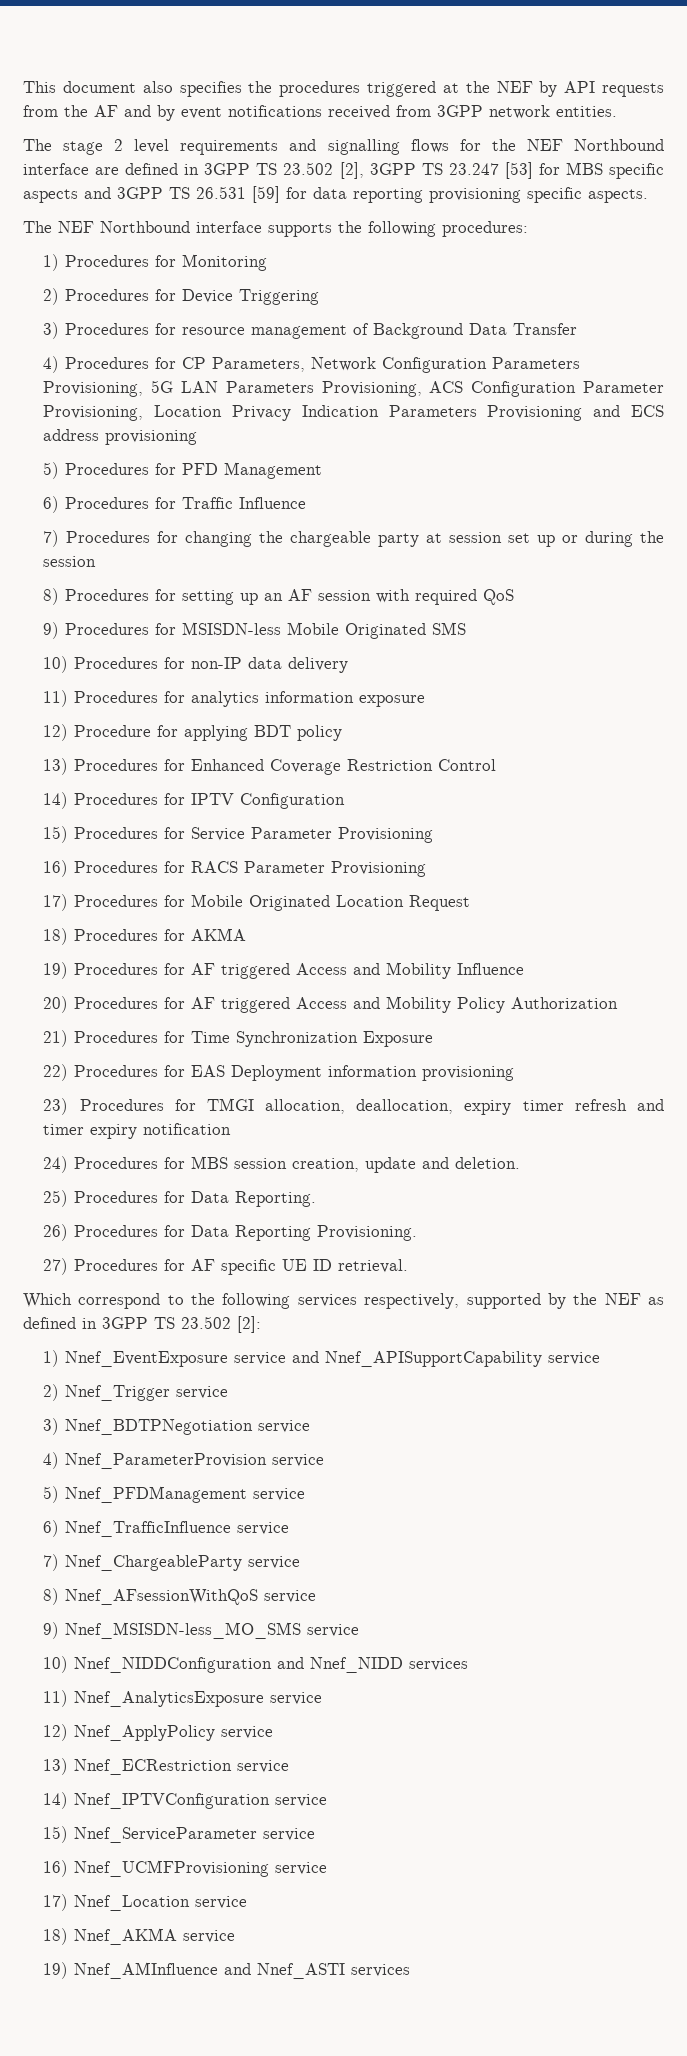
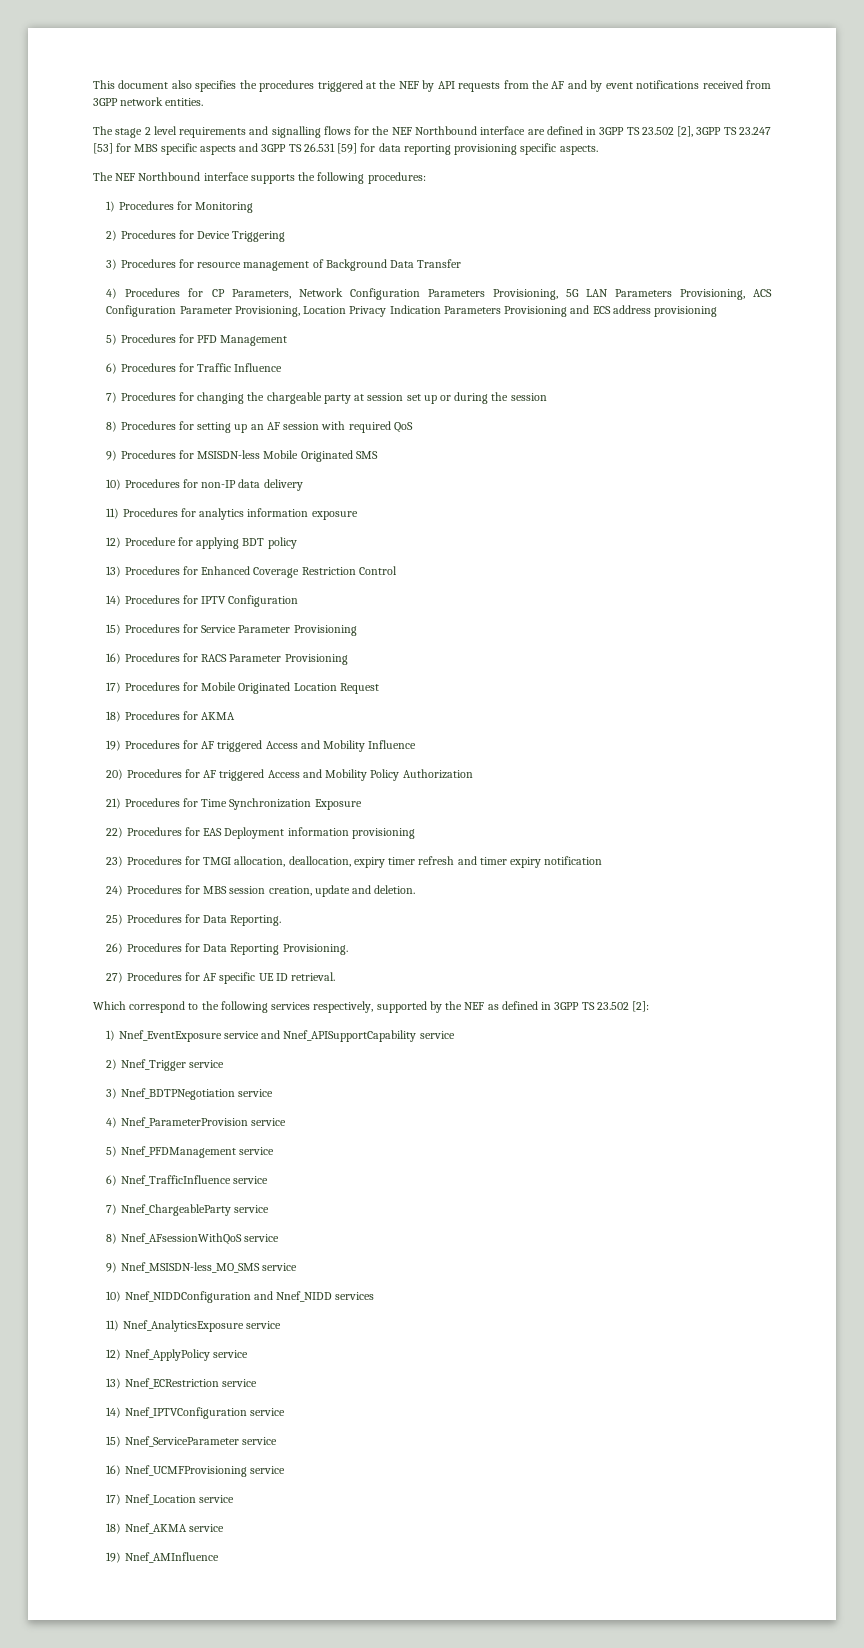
[224,1963,411,1979] and Nnef_ASTI services -> (219, 1557) none

